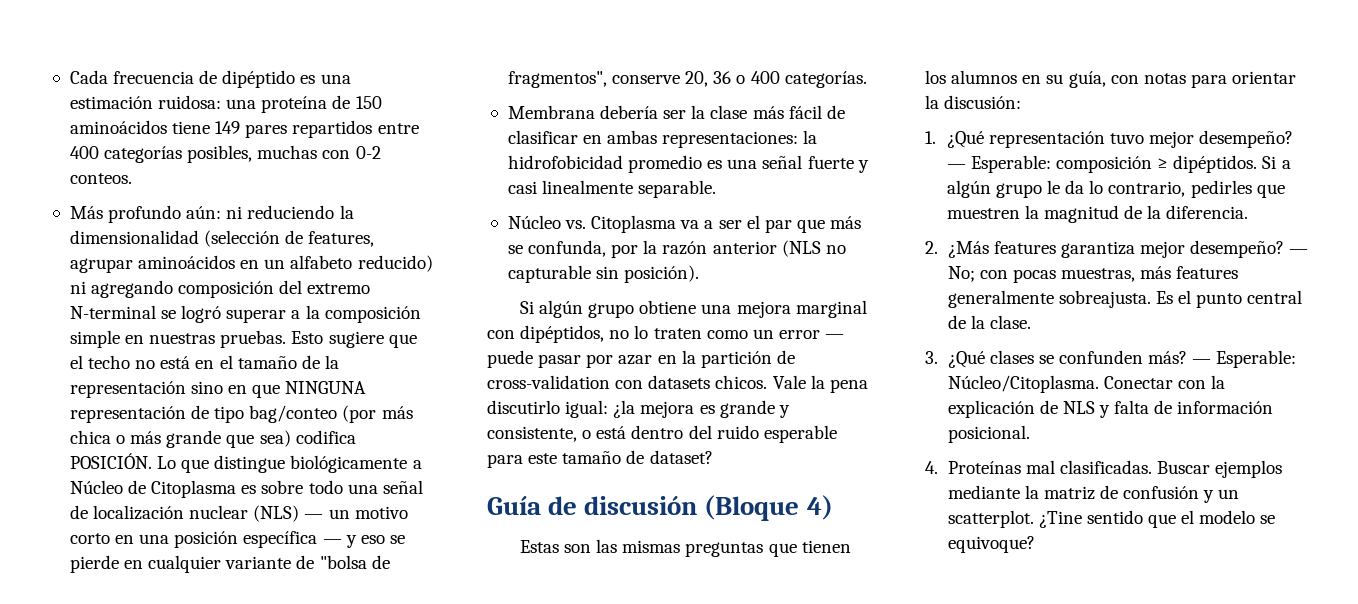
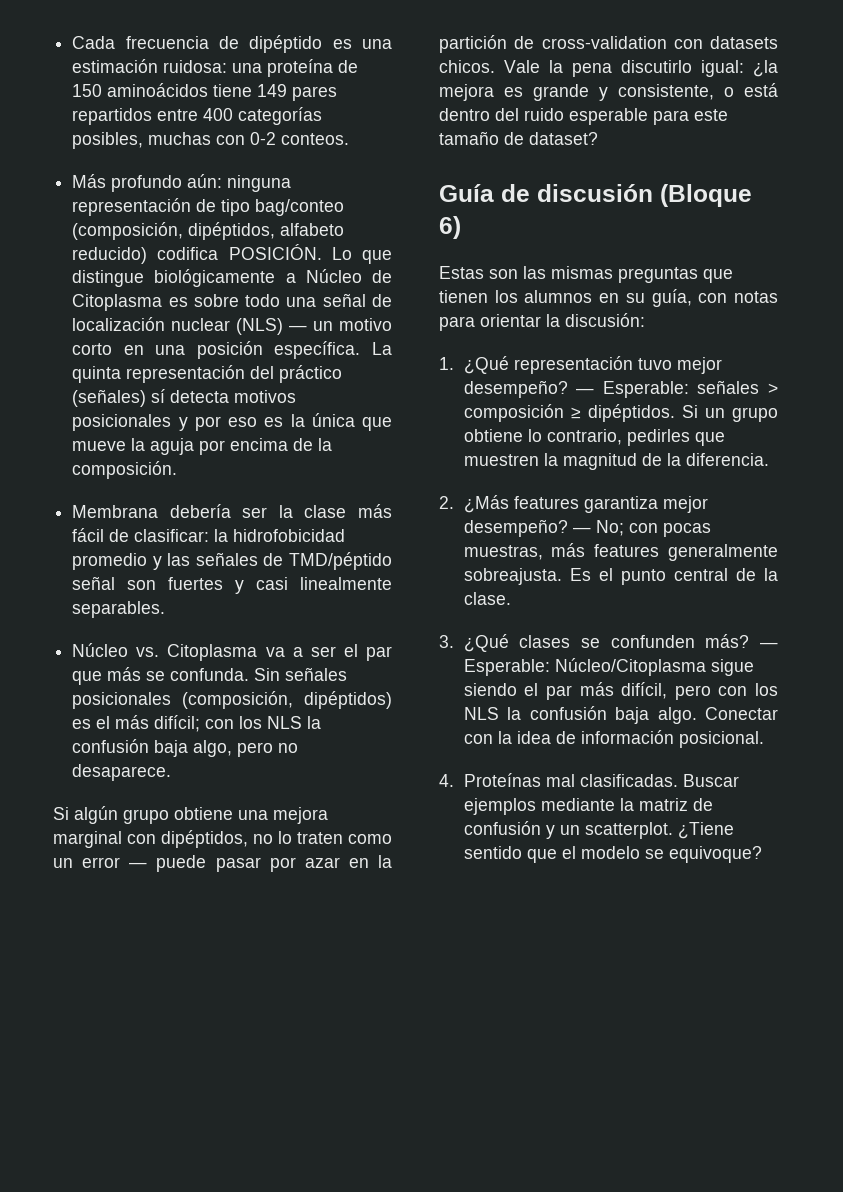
[226,205,354,219] [69,230,375,247] [69,255,433,273] [69,280,371,298] [69,305,421,323] [69,330,417,348] [69,355,339,369] [69,381,367,398] [69,405,413,423] [69,430,291,448] ni reduciendo la dimensionalidad (selección de features, agrupar aminoácidos en un alfabeto reducido) ni agregando composición del extremo N-terminal se logró superar a la composición simple en nuestras pruebas. Esto sugiere que el techo no está en el tamaño de la representación sino en que NINGUNA representación de tipo bag/conteo (por más chica o más grande que sea) -> [227,175,292,192] [72,198,345,216] [72,222,345,240] [72,247,148,264] ninguna representación de tipo bag/conteo (composición, dipéptidos, alfabeto reducido)
[243,531,405,548] [69,555,390,573] [507,71,867,88] específica — y eso se pierde en cualquier variante de "bolsa de fragmentos", conserve 20, 36 o 400 categorías. -> [274,341,393,359] [72,365,343,383] [72,389,297,407] [72,413,392,431] [72,438,333,455] [72,461,178,479] específica. La quinta representación del práctico (señales) sí detecta motivos posicionales y por eso es la única que mueve la aguja por encima de la composición.
[507,130,818,148] [507,155,854,173] clasificar en ambas representaciones: la hidrofobicidad promedio es una señal fuerte -> [134,529,346,542] [72,552,392,570] [72,576,224,590] clasificar: la hidrofobicidad promedio y las señales de TMD/péptido señal son fuertes
[638,180,717,198] separable. -> [72,601,166,618] separables.
[528,240,846,258] [507,265,700,283] confunda, por la razón anterior (NLS no capturable sin posición). -> [170,667,348,681] [72,691,392,709] [72,715,322,732] [72,739,299,757] [72,764,172,781] confunda. Sin señales posicionales (composición, dipéptidos) es el más difícil; con los NLS la confusión baja algo, pero no desaparece.
[806,495,833,520] 4) -> [439,216,461,239] 6)
(1051, 164) none -> [697,380,778,394] señales >
[1281,160,1291,169] [946,180,1085,198] a algún grupo le da -> [704,407,778,422] [463,429,523,442] un grupo obtiene
[947,375,1225,393] [947,400,1150,418] Núcleo/Citoplasma. Conectar con la explicación de NLS y falta -> [554,658,754,676] [463,682,778,700] [463,706,778,724] [463,731,551,744] Núcleo/Citoplasma sigue siendo el par más difícil, pero con los NLS la confusión baja algo. Conectar con la idea
[1038,511,1082,528] ¿Tine -> [677,822,734,839] ¿Tiene

